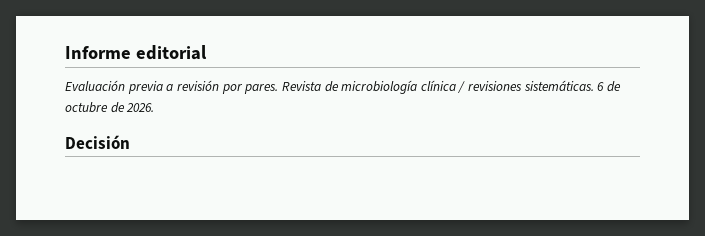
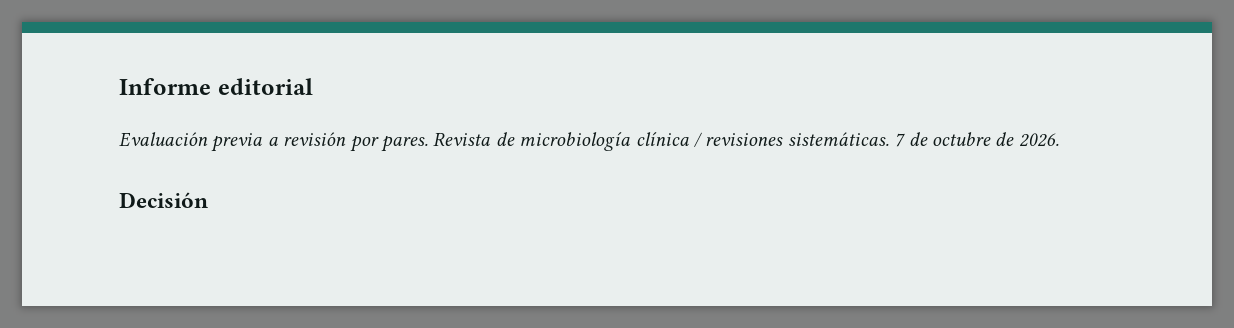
[597,82,605,91] 6 -> [894,133,906,147] 7

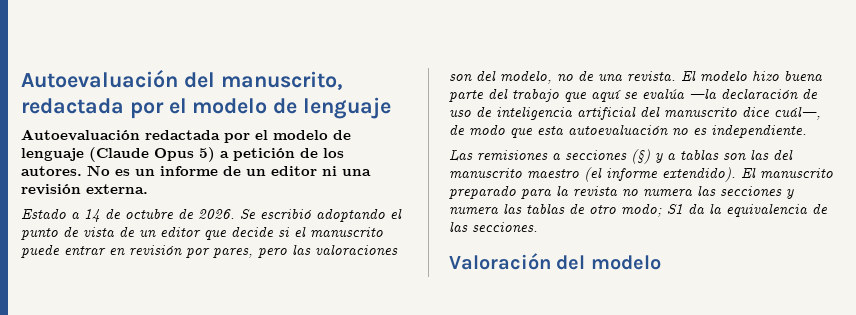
[119,78,313,95] [119,132,1059,152] [119,192,208,208] Informe editorial // Evaluación previa a revisión por pares. Revista de microbiología clínica / revisiones sistemáticas. 7 de octubre de 2026. // Decisión -> [21,70,342,90] [21,97,392,119] [21,129,351,143] [21,147,344,162] [21,165,371,176] [21,184,148,195] [21,208,402,222] [21,226,383,240] [21,244,398,258] [449,70,823,84] [449,88,818,102] [449,106,821,120] [449,124,807,138] [449,149,793,164] [449,167,833,182] [449,185,794,199] [449,203,828,217] [449,221,538,233] [449,253,661,270] Autoevaluación del manuscrito, redactada por el modelo de lenguaje // Autoevaluación redactada por el modelo de lenguaje (Claude Opus 5) a petición de los autores. No es un informe de un editor ni una revisión externa. // Estado a 14 de octubre de 2026. Se escribió adoptando el punto de vista de un editor que decide si el manuscrito puede entrar en revisión por pares, pero las valoraciones son del modelo, no de una revista. El modelo hizo buena parte del trabajo que aquí se evalúa —la declaración de uso de inteligencia artificial del manuscrito dice cuál—, de modo que esta autoevaluación no es independiente. // Las remisiones a secciones (§) y a tablas son las del manuscrito maestro (el informe extendido). El manuscrito preparado para la revista no numera las secciones y numera las tablas de otro modo; S1 da la equivalencia de las secciones. // Valoración del modelo

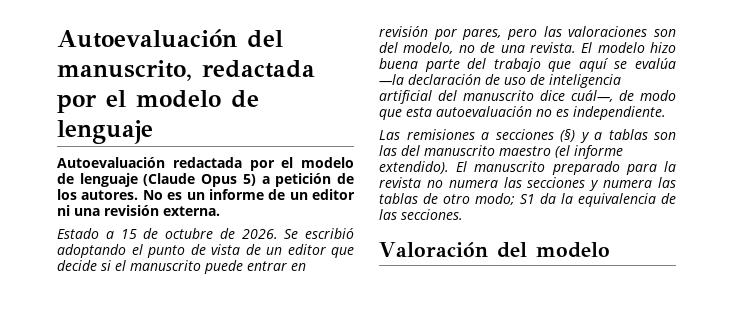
[84,209,100,222] 14 -> [120,229,137,239] 15

